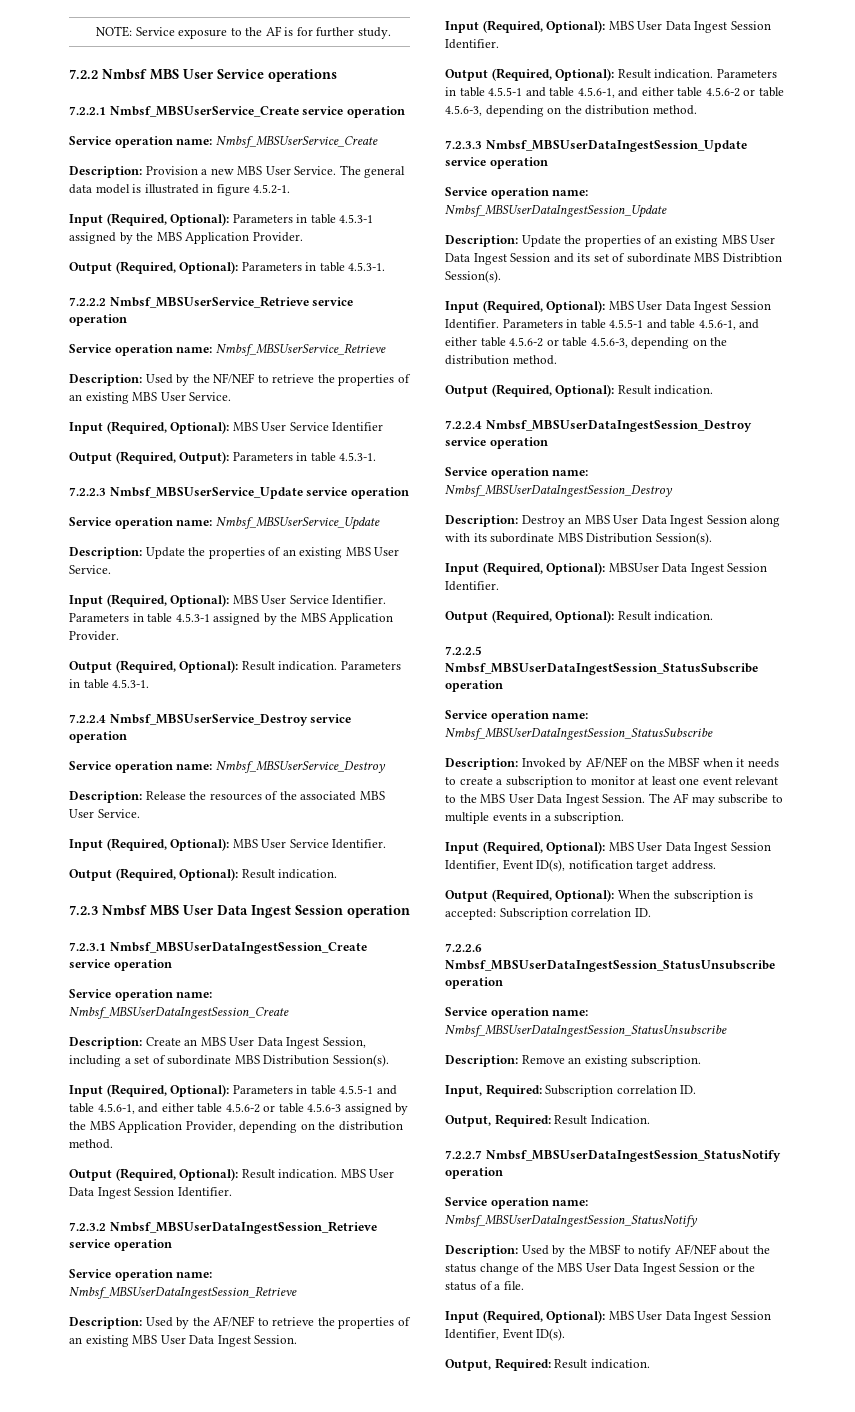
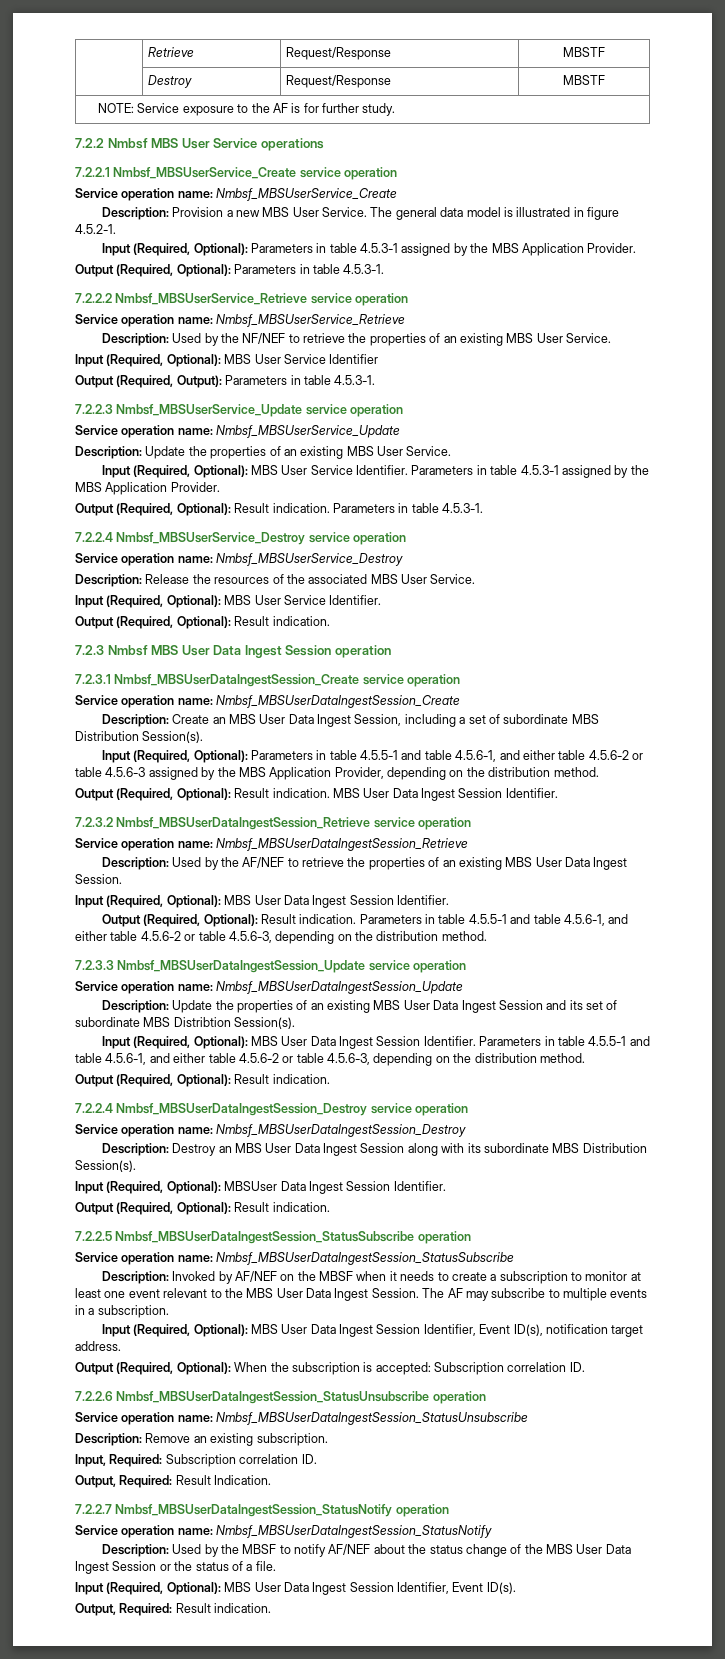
(96, 31) none -> [147,47,194,57] [285,47,391,60] [563,47,605,57] [147,75,192,88] [285,75,391,88] [563,75,605,85] | Retrieve | Request/Response | MBSTF // | Destroy | Request/Response | MBSTF //

